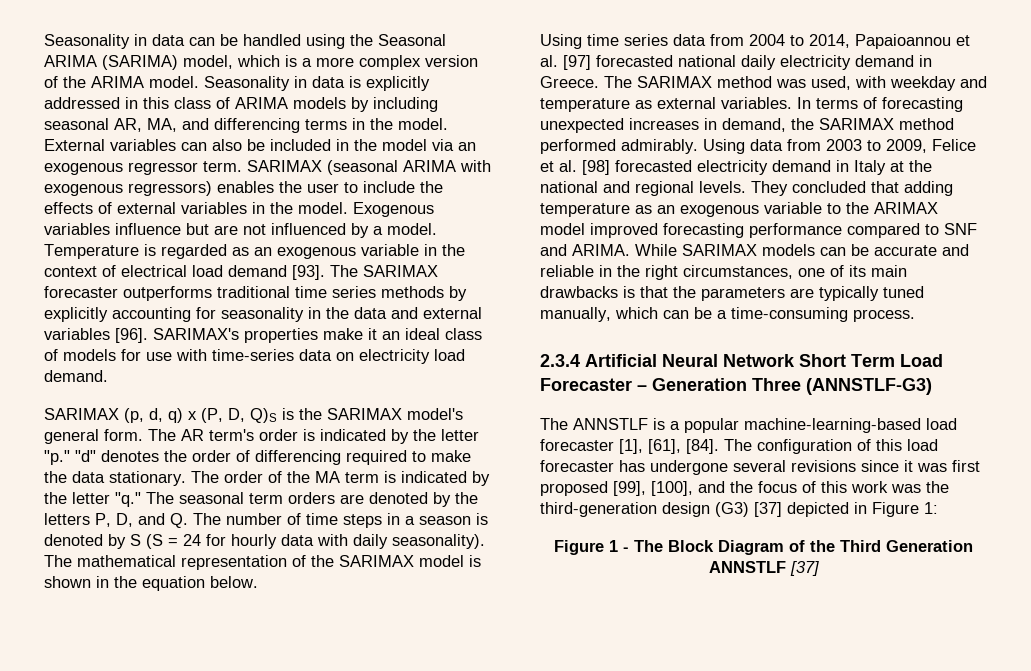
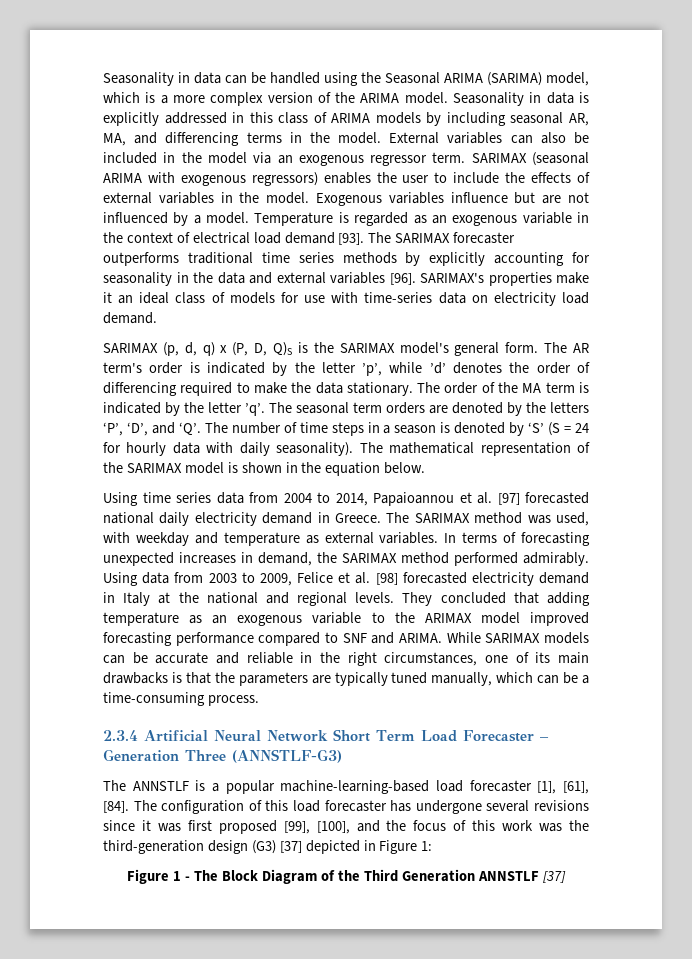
[44,450,96,465] "p." "d" -> [362,362,446,376] ’p’, while ’d’
[115,492,141,507] "q." -> [245,403,265,416] ’q’.
[95,513,188,528] P, D, and Q. -> [103,422,201,436] ‘P’, ‘D’, and ‘Q’.
[130,534,141,546] S -> [528,422,545,433] ‘S’

